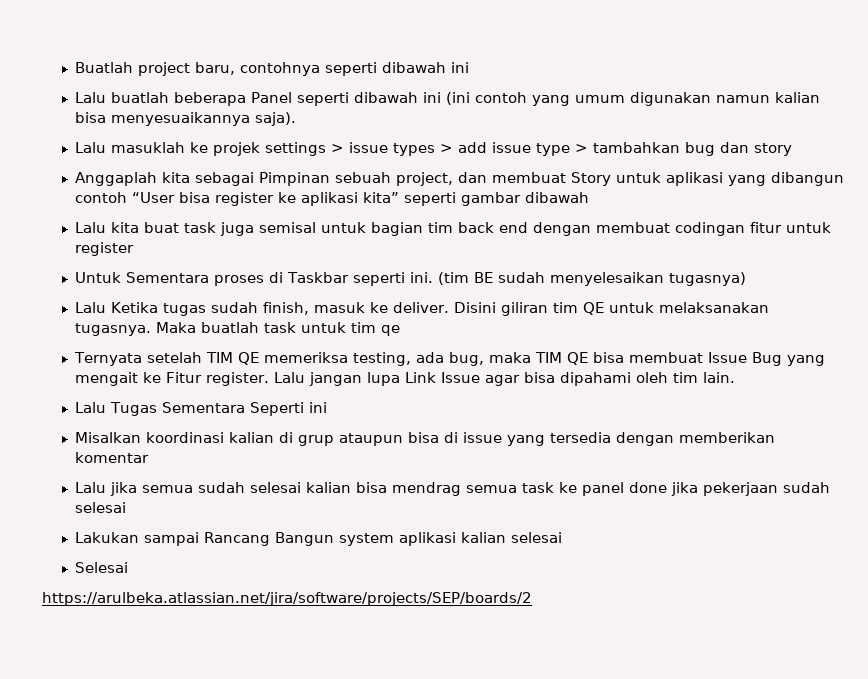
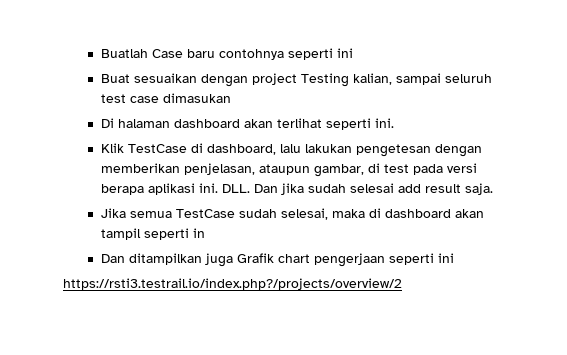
[137,62,235,76] project baru, -> [151,49,215,58] Case baru
[381,62,469,73] [74,92,820,106] [74,112,296,126] [74,142,792,156] [74,172,844,186] [74,192,589,206] [74,222,831,236] [74,242,134,256] [74,272,746,286] [74,302,769,316] [74,322,400,336] [73,352,825,366] [74,372,735,386] [74,402,327,416] [74,432,775,446] [74,452,149,463] [74,482,830,496] [74,502,126,513] [74,532,562,546] [74,562,128,573] [42,592,532,606] dibawah ini // Lalu buatlah beberapa Panel seperti dibawah ini (ini contoh yang umum digunakan namun kalian bisa menyesuaikannya saja). // Lalu masuklah ke projek settings > issue types > add issue type > tambahkan bug dan story // Anggaplah kita sebagai Pimpinan sebuah project, dan membuat Story untuk aplikasi yang dibangun contoh “User bisa register ke aplikasi kita” seperti gambar dibawah // Lalu kita buat task juga semisal untuk bagian tim back end dengan membuat codingan fitur untuk register // Untuk Sementara proses di Taskbar seperti ini. (tim BE sudah menyelesaikan tugasnya) // Lalu Ketika tugas sudah finish, masuk ke deliver. Disini giliran tim QE untuk melaksanakan tugasnya. Maka buatlah task untuk tim qe // Ternyata setelah TIM QE memeriksa testing, ada bug, maka TIM QE bisa membuat Issue Bug yang mengait ke Fitur register. Lalu jangan lupa Link Issue agar bisa dipahami oleh tim lain. // Lalu Tugas Sementara Seperti ini // Misalkan koordinasi kalian di grup ataupun bisa di issue yang tersedia dengan memberikan komentar // Lalu jika semua sudah selesai kalian bisa mendrag semua task ke panel done jika pekerjaan sudah selesai // Lakukan sampai Rancang Bangun system aplikasi kalian selesai // Selesai // https://arulbeka.atlassian.net/jira/software/projects/SEP/boards/2 -> [336,48,353,58] [100,73,492,87] [100,93,231,103] [100,118,394,130] [100,143,482,157] [100,163,477,177] [100,183,493,195] [100,208,484,220] [100,228,205,240] [100,253,454,267] [63,278,402,290] ini // Buat sesuaikan dengan project Testing kalian, sampai seluruh test case dimasukan // Di halaman dashboard akan terlihat seperti ini. // Klik TestCase di dashboard, lalu lakukan pengetesan dengan memberikan penjelasan, ataupun gambar, di test pada versi berapa aplikasi ini. DLL. Dan jika sudah selesai add result saja. // Jika semua TestCase sudah selesai, maka di dashboard akan tampil seperti in // Dan ditampilkan juga Grafik chart pengerjaan seperti ini // https://rsti3.testrail.io/index.php?/projects/overview/2

